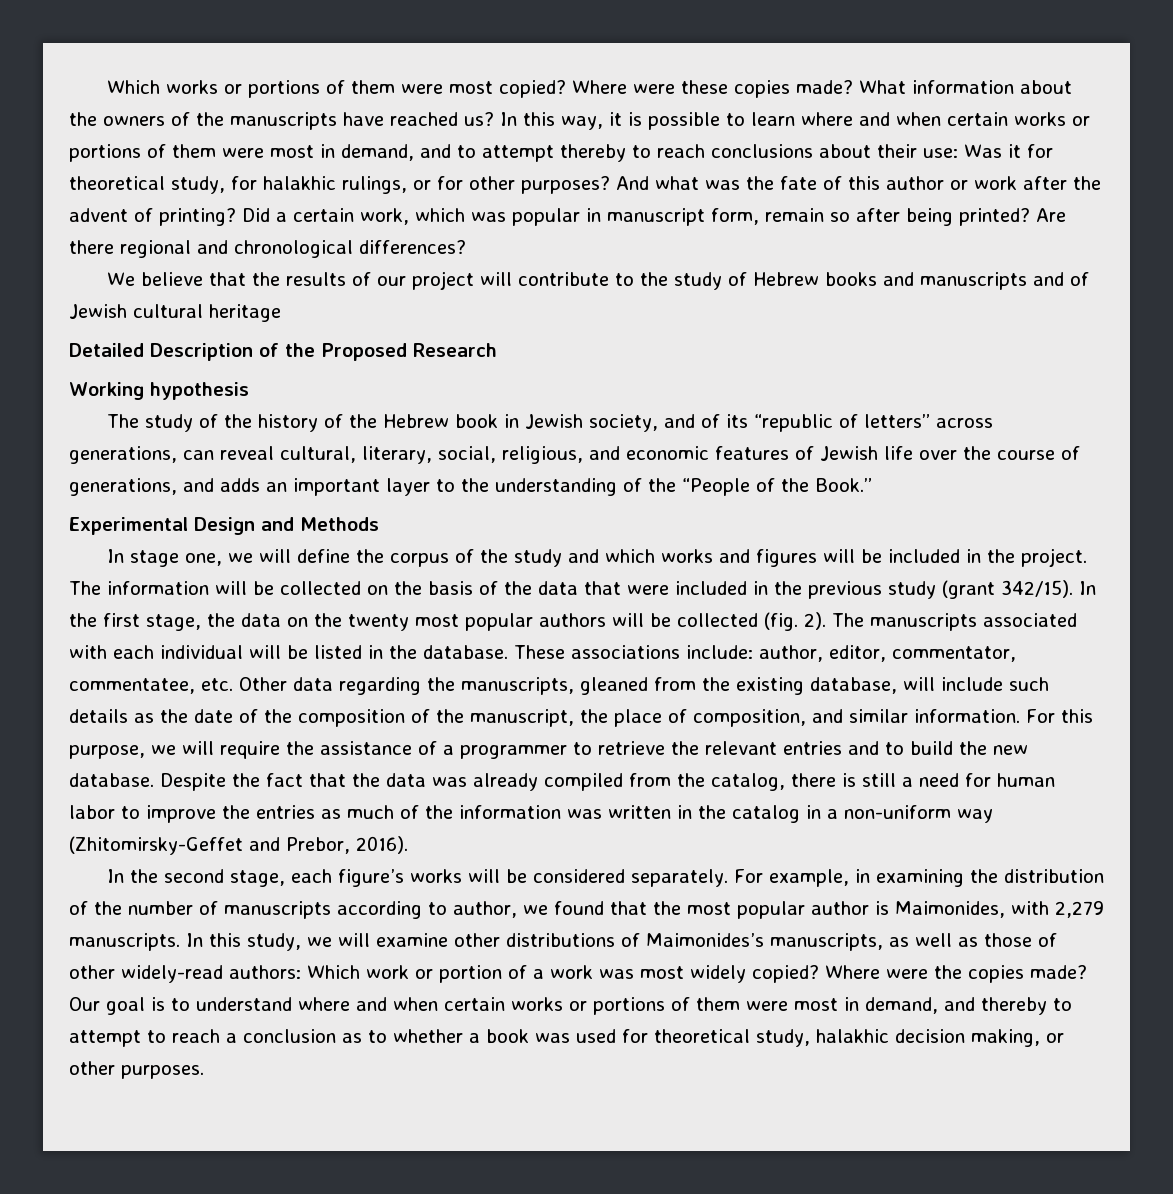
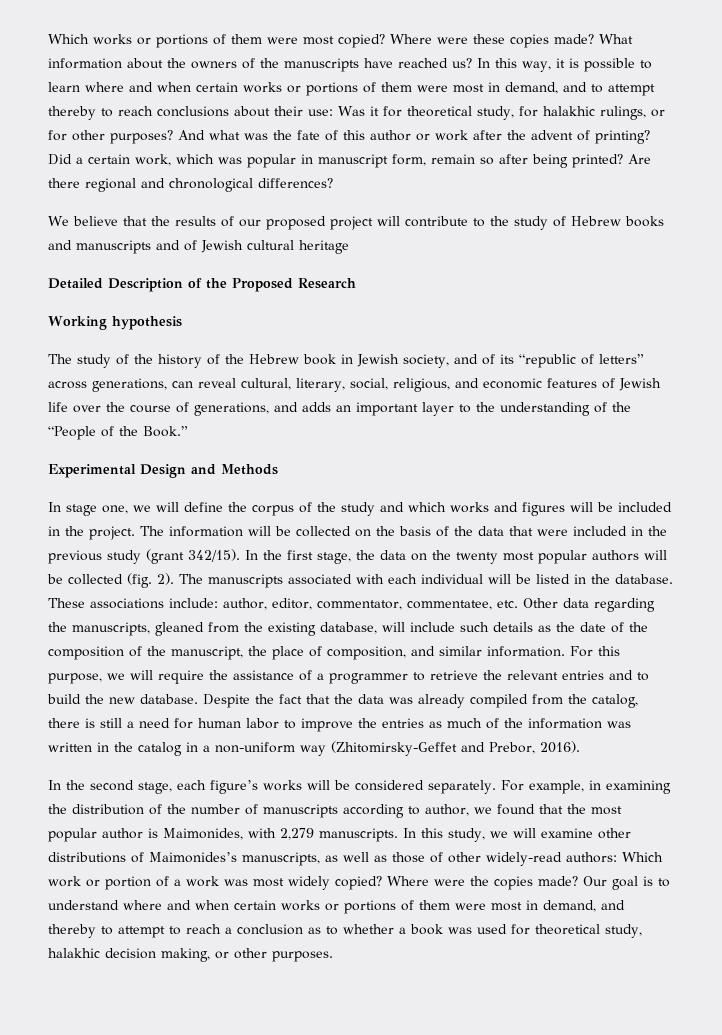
(406, 281) none -> [266,216,326,230] proposed

